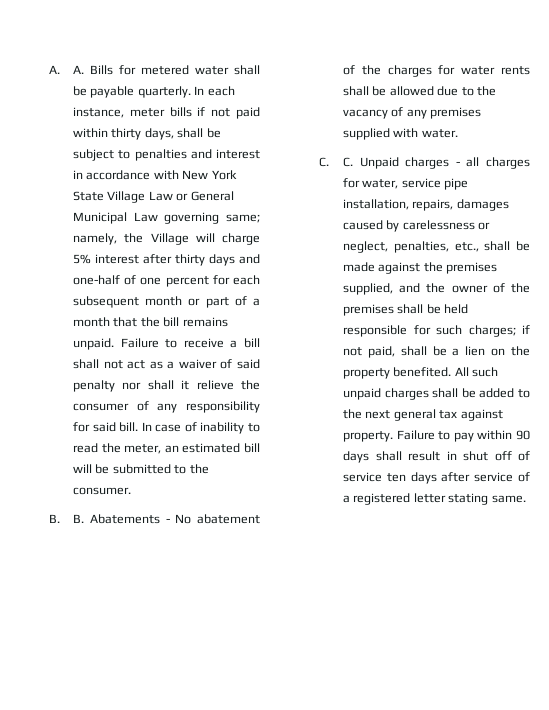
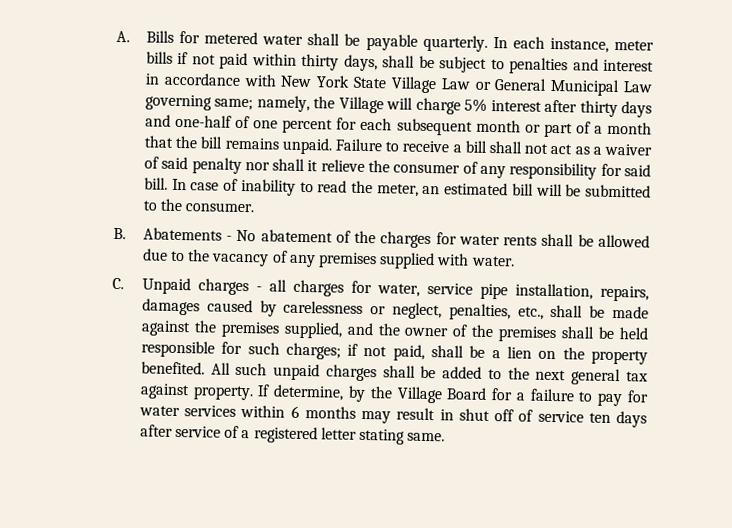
[48,65,85,74] A. A. -> [115,30,130,43] A.
[73,514,85,523] B. -> (126, 233) none
[343,157,354,167] C. -> (124, 283) none
[396,430,530,442] [343,451,402,463] Failure to pay within 90 days shall -> [257,384,650,407] [138,405,392,424] If determine, by the Village Board for a failure to pay for water services within 6 months may

